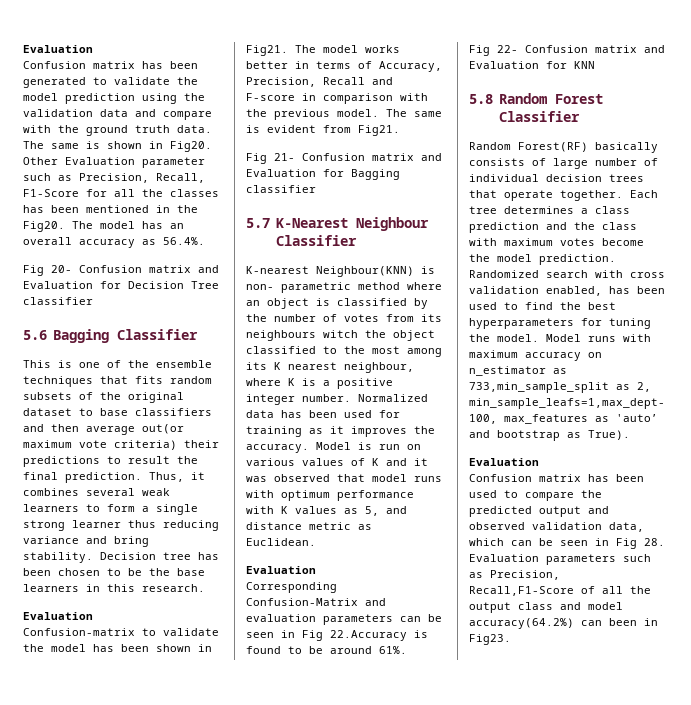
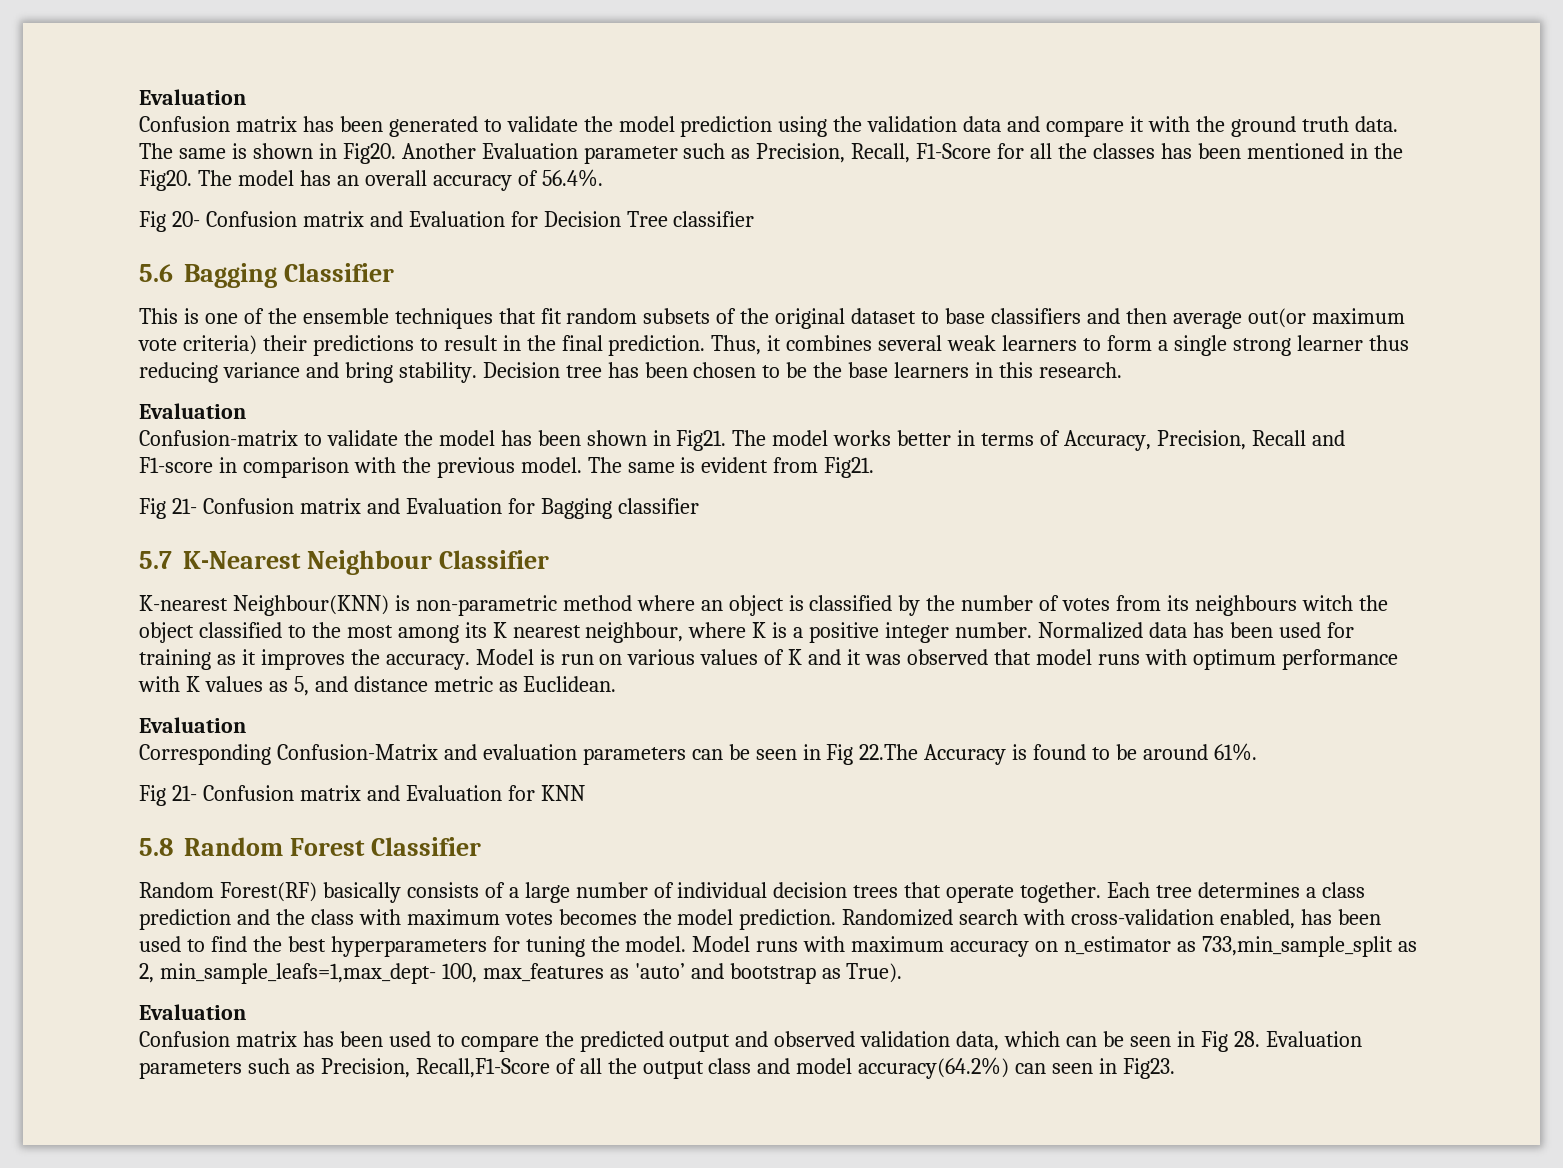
(212, 115) none -> [1130,116,1145,132] it
[23,157,58,165] Other -> [401,143,476,159] Another
[142,239,156,245] as -> [517,170,538,186] of
[135,376,163,384] fits -> [540,308,562,324] fit
(170, 460) none -> [502,335,521,351] in
[246,93,295,101] F-score -> [139,457,213,473] F1-score
[246,282,351,293] non- parametric -> [415,595,557,616] non-parametric
[330,630,407,641] 22.Accuracy -> [859,744,1007,765] 22.The Accuracy
[497,45,518,53] 22- -> [171,785,197,801] 21-
(546, 162) none -> [508,887,519,898] a
[602,238,644,246] become -> [558,909,637,925] becomes
[630,272,665,278] [469,286,539,294] cross validation -> [1071,909,1215,925] cross-validation
[609,618,637,626] been -> [1052,1063,1094,1074] seen

